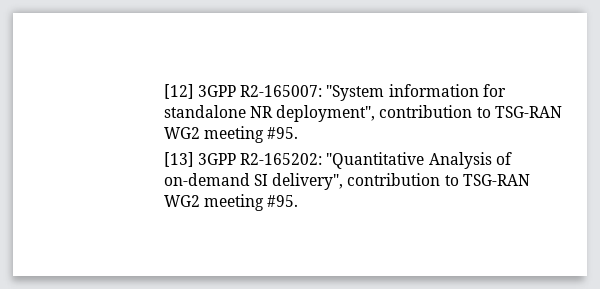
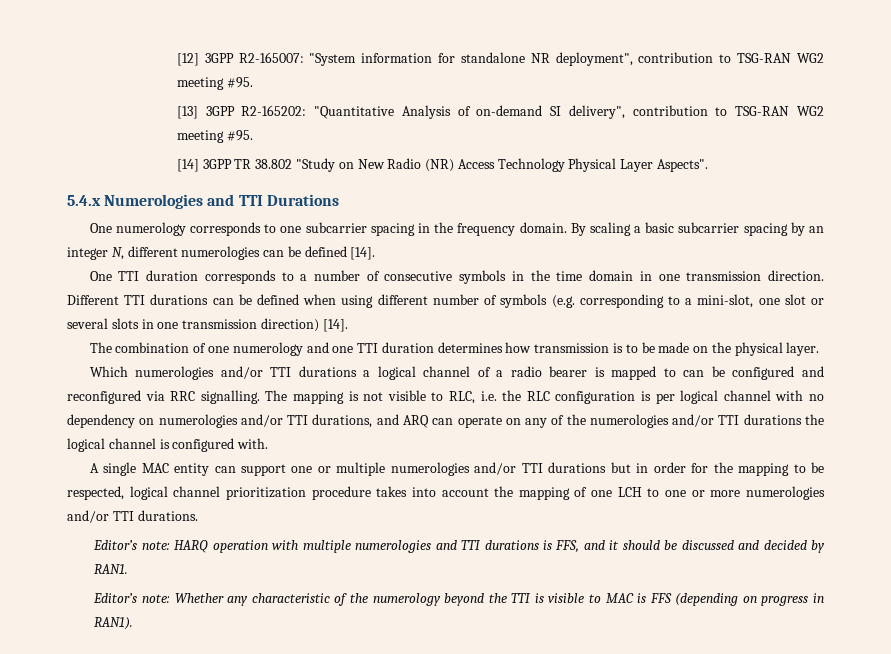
(299, 201) none -> [176,158,708,172] [67,194,339,209] [89,222,824,236] [67,246,376,260] [89,270,824,284] [67,294,825,308] [67,318,348,332] [89,342,820,356] [89,366,825,380] [67,390,825,404] [67,414,825,428] [67,438,269,452] [89,462,825,476] [67,486,825,500] [67,510,198,523] [93,540,825,553] [94,564,129,574] [93,593,824,606] [94,617,134,630] // [14] 3GPP TR 38.802 "Study on New Radio (NR) Access Technology Physical Layer Aspects". // 5.4.x Numerologies and TTI Durations // One numerology corresponds to one subcarrier spacing in the frequency domain. By scaling a basic subcarrier spacing by an integer N, different numerologies can be defined [14]. // One TTI duration corresponds to a number of consecutive symbols in the time domain in one transmission direction. Different TTI durations can be defined when using different number of symbols (e.g. corresponding to a mini-slot, one slot or several slots in one transmission direction) [14]. // The combination of one numerology and one TTI duration determines how transmission is to be made on the physical layer. // Which numerologies and/or TTI durations a logical channel of a radio bearer is mapped to can be configured and reconfigured via RRC signalling. The mapping is not visible to RLC, i.e. the RLC configuration is per logical channel with no dependency on numerologies and/or TTI durations, and ARQ can operate on any of the numerologies and/or TTI durations the logical channel is configured with. // A single MAC entity can support one or multiple numerologies and/or TTI durations but in order for the mapping to be respected, logical channel prioritization procedure takes into account the mapping of one LCH to one or more numerologies and/or TTI durations. // Editor’s note: HARQ operation with multiple numerologies and TTI durations is FFS, and it should be discussed and decided by RAN1. // Editor’s note: Whether any characteristic of the numerology beyond the TTI is visible to MAC is FFS (depending on progress in RAN1).

